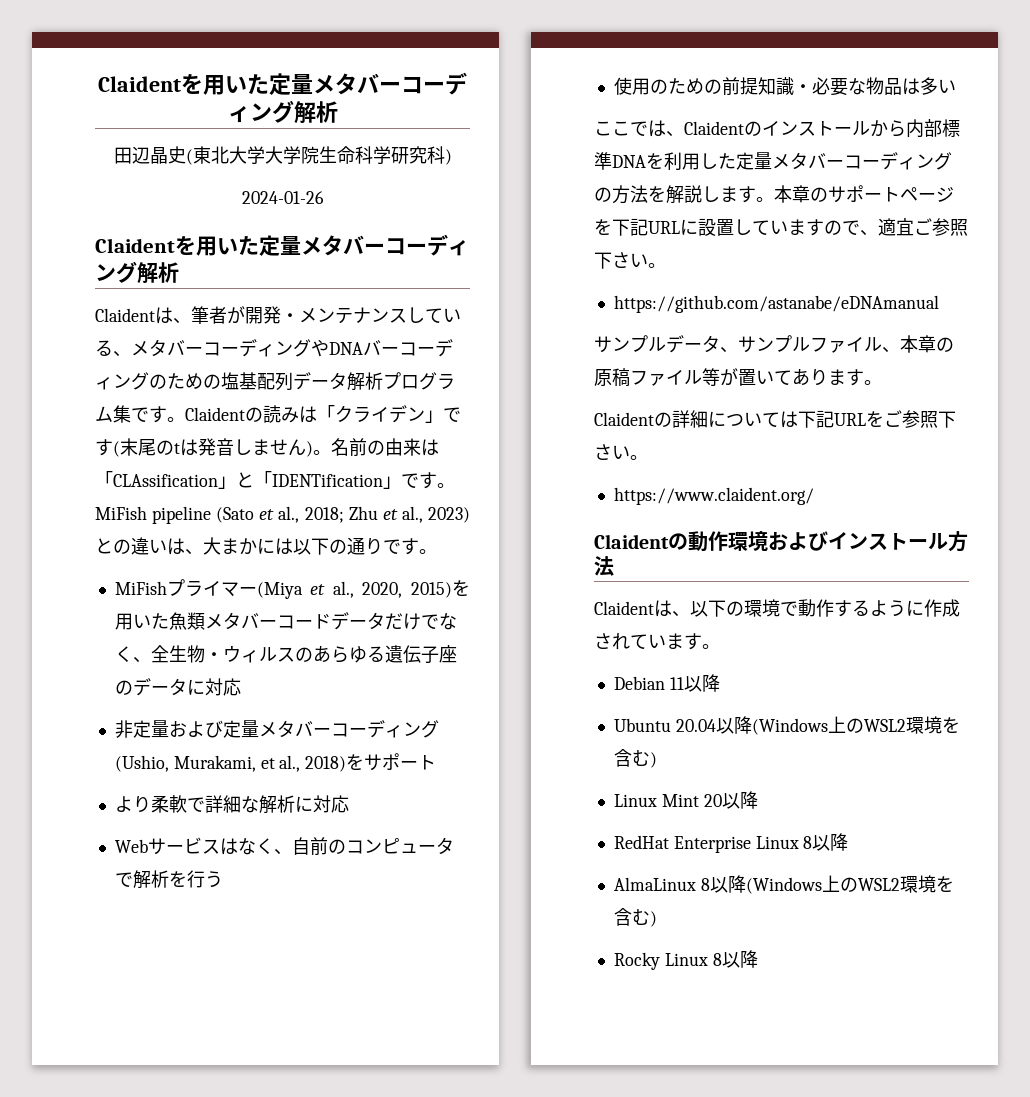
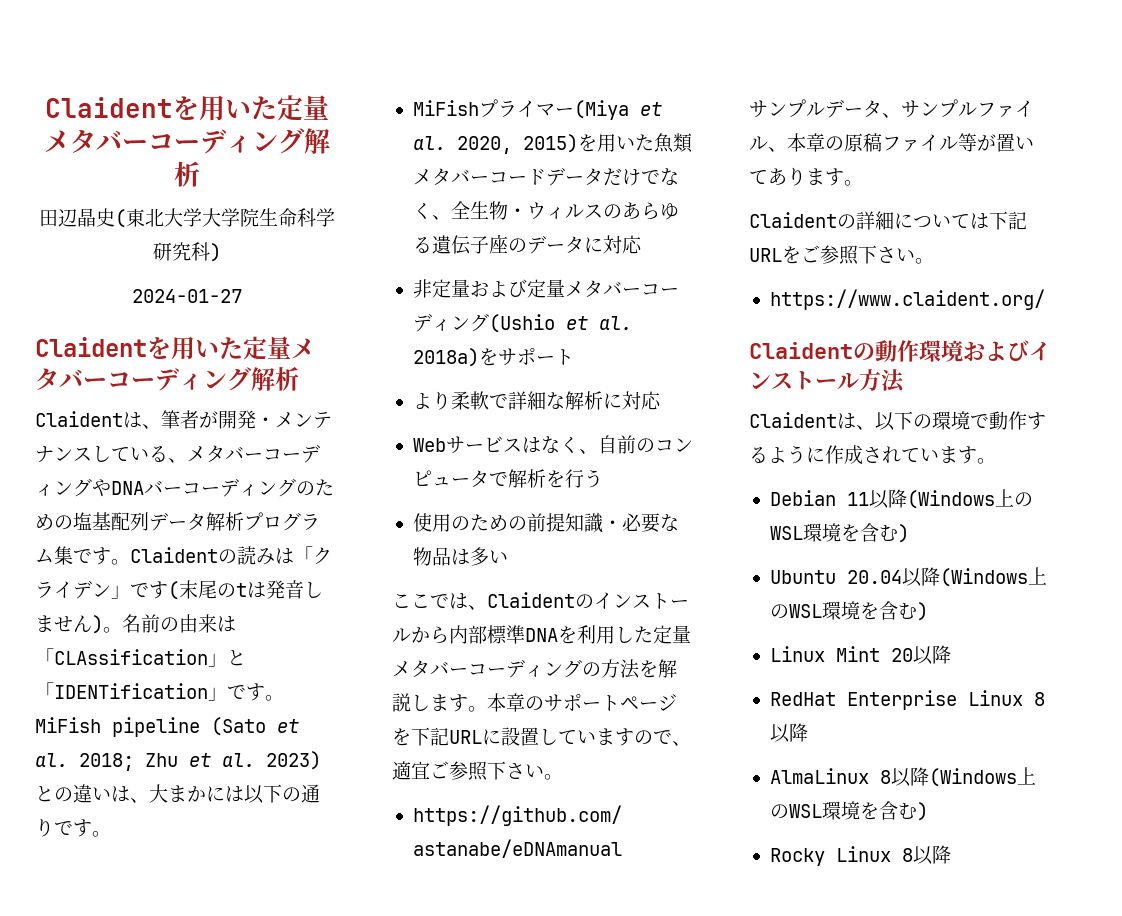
[242,191,324,204] 2024-01-26 -> [131,289,242,303] 2024-01-27
[278,506,300,523] al., -> [35,753,68,767] al.
[401,506,423,523] al., -> [222,753,255,767] al.
[332,581,354,598] al., -> [412,136,446,150] al.
[114,755,347,772] (Ushio, Murakami, et al., 2018) -> [488,314,632,333] [412,348,479,367] (Ushio et al. 2018a)
(720, 683) none -> [906,489,1033,509] [769,523,909,543] (Windows上のWSL環境を含む)
[863,719,906,732] WSL2 -> [788,604,822,618] WSL
[857,878,900,891] WSL2 -> [788,804,822,818] WSL

